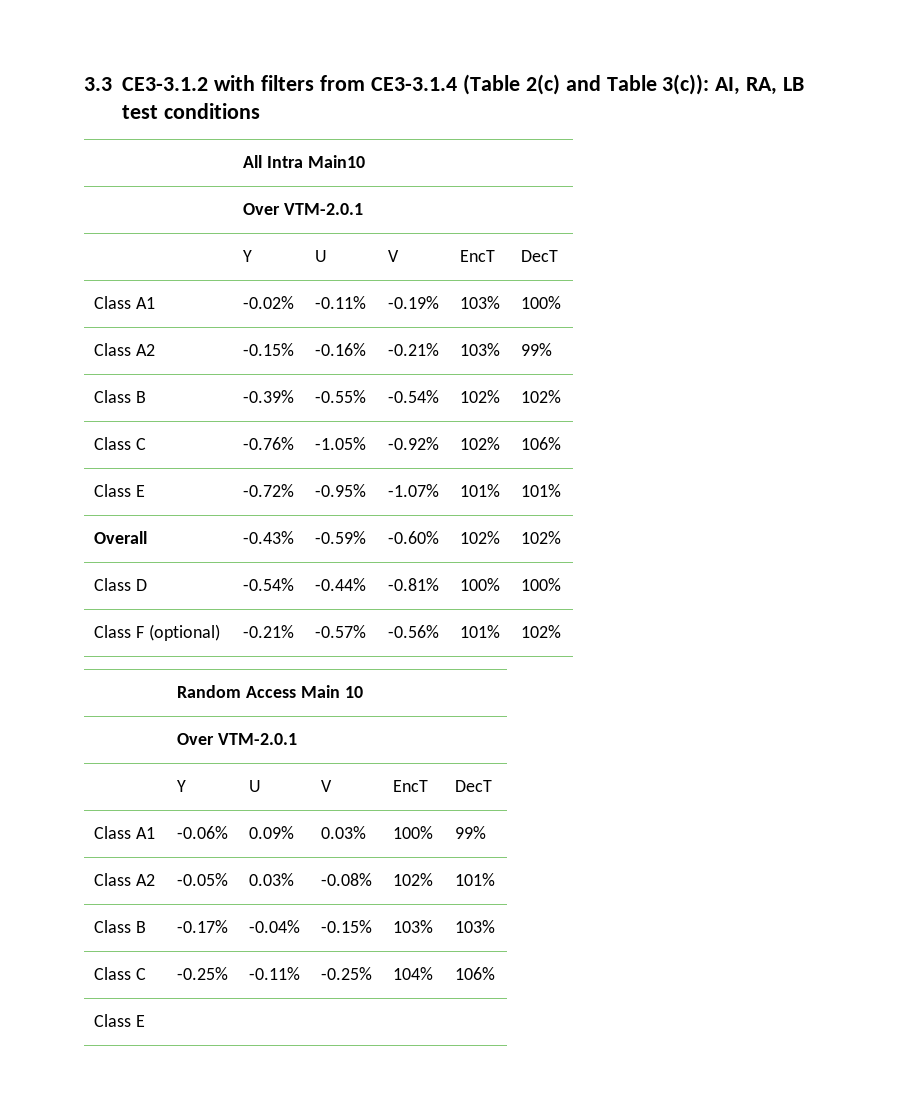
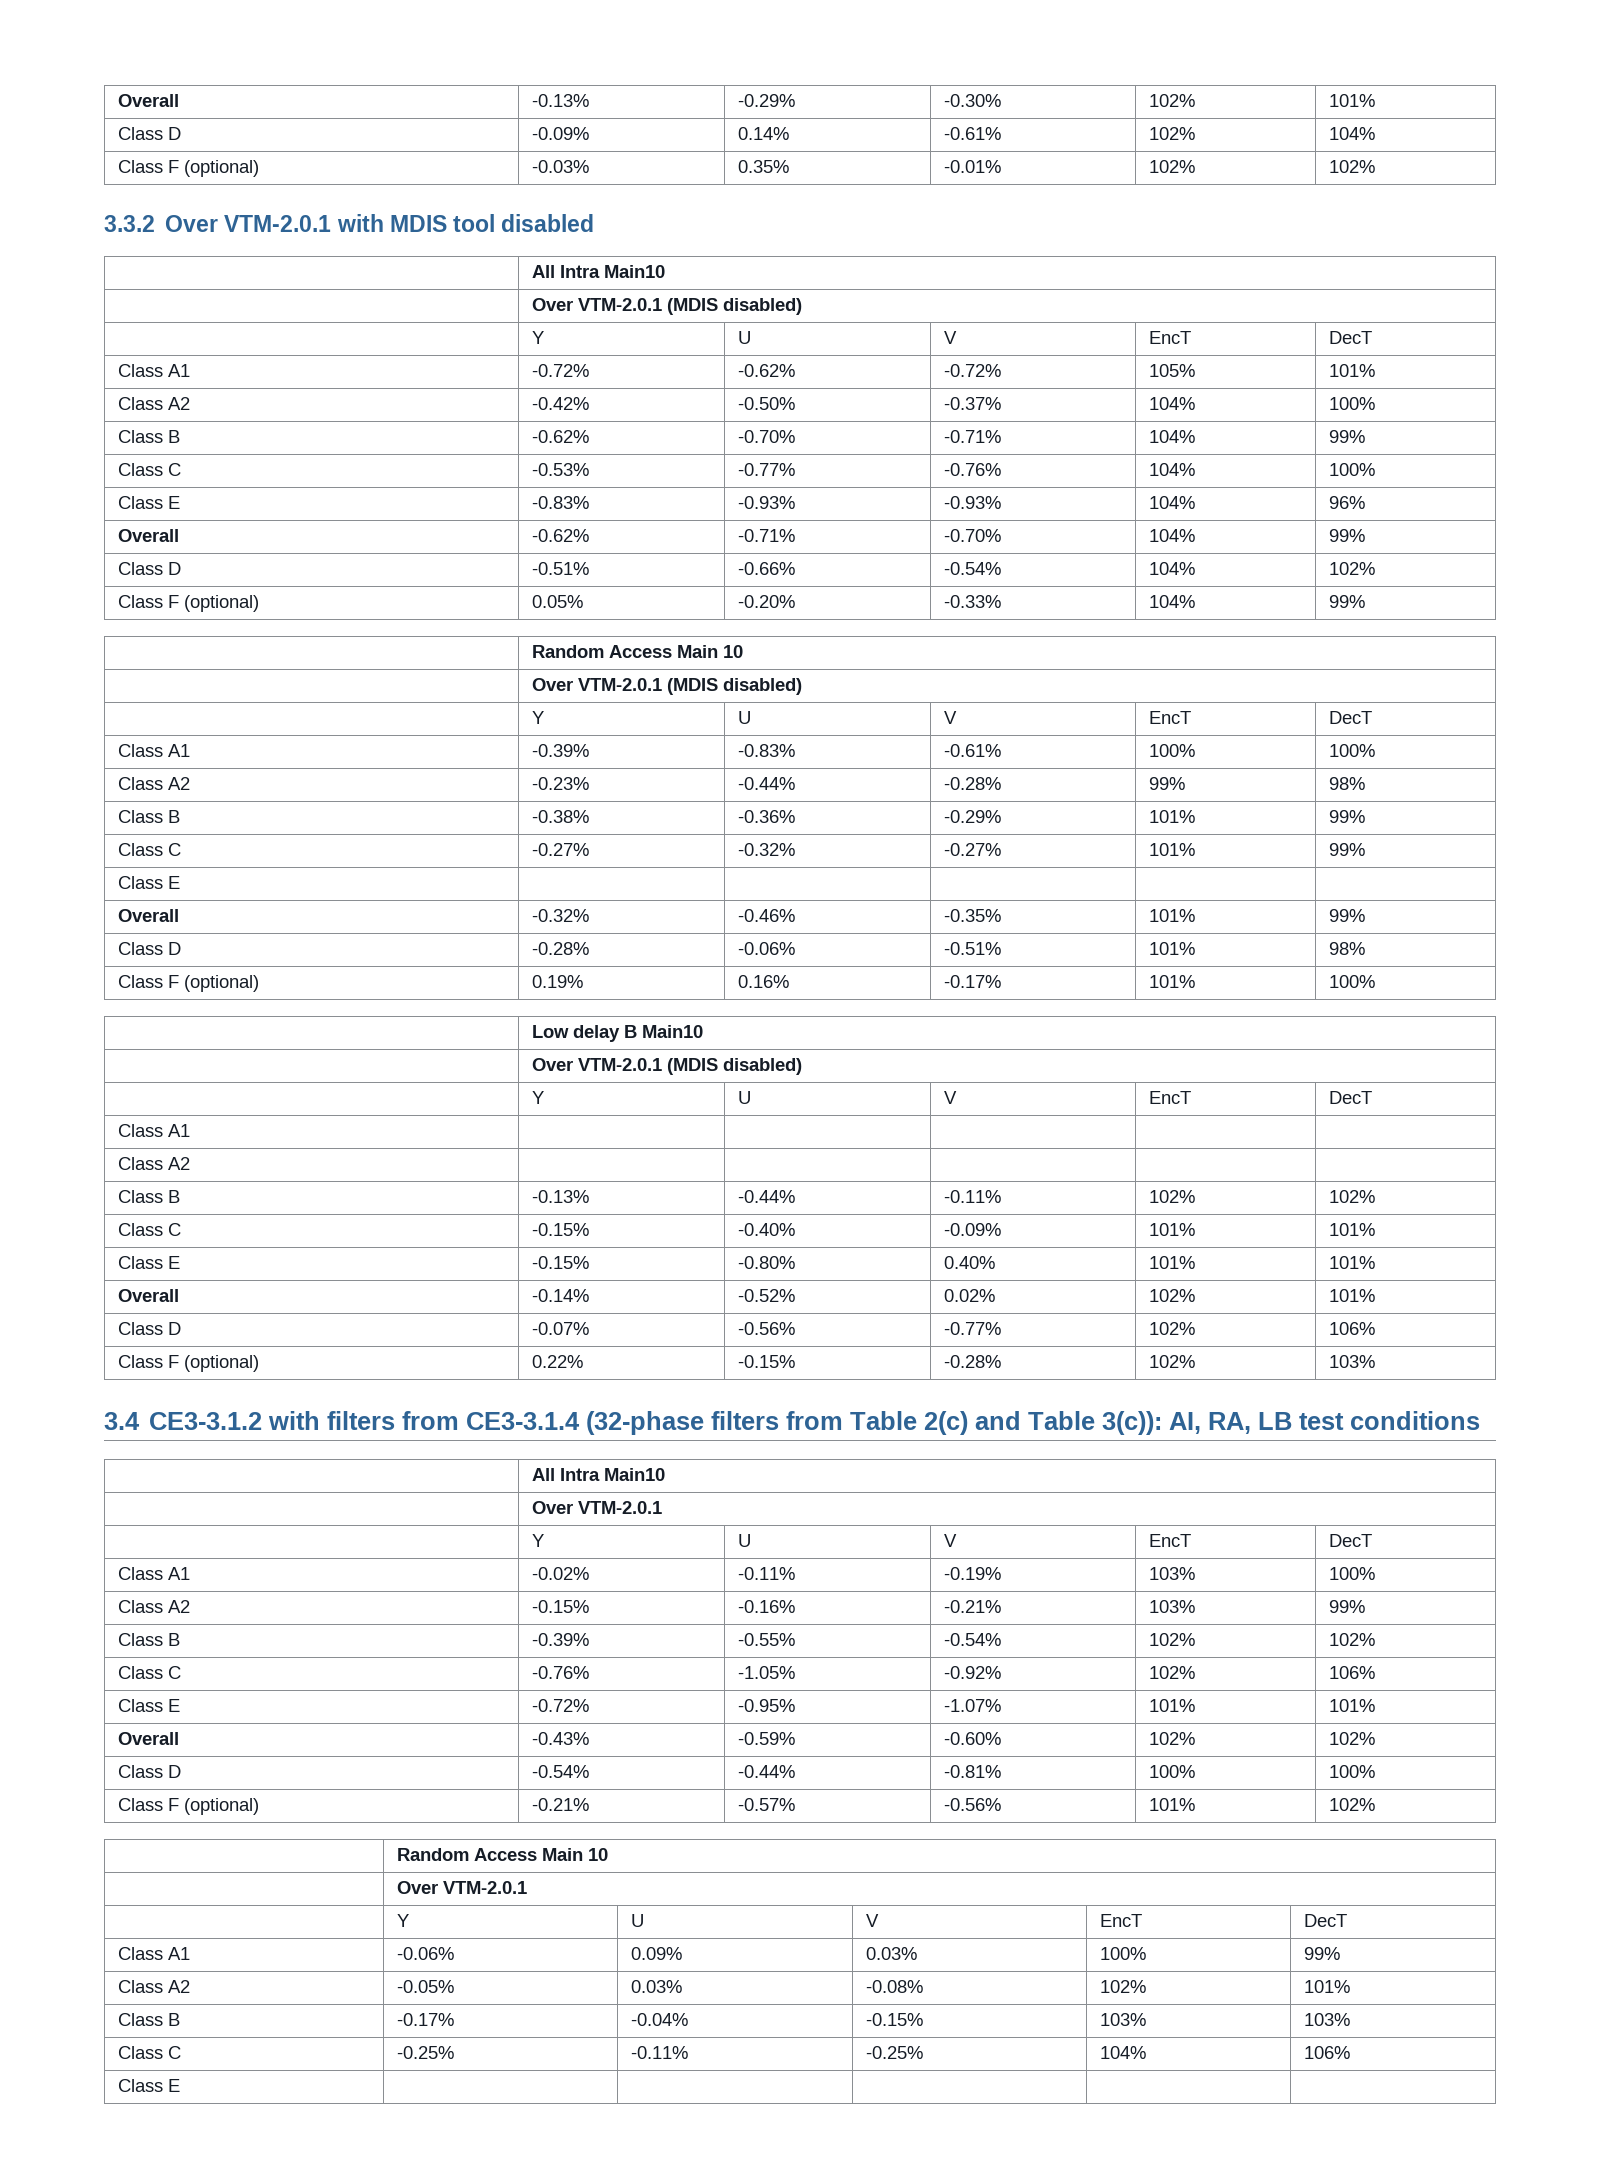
[84,77,112,91] 3.3 -> [117,94,179,107] [531,94,589,107] [737,94,795,107] [943,94,1001,107] [1148,94,1195,107] [1328,94,1375,107] [117,127,181,140] [531,127,589,140] [737,127,789,140] [943,127,1001,140] [1148,127,1195,140] [1328,127,1375,140] [117,160,259,177] [531,160,589,173] [737,160,789,173] [943,160,1001,173] [1148,160,1195,173] [1328,160,1375,173] [104,214,595,232] [531,265,665,278] [531,298,802,315] [531,331,544,344] [737,331,751,344] [943,331,957,344] [1148,331,1191,344] [1328,331,1372,344] [117,364,190,377] [531,364,589,377] [737,364,795,377] [943,364,1001,377] [1148,364,1195,377] [1328,364,1375,377] [117,397,190,410] [531,397,589,410] [737,397,795,410] [943,397,1001,410] [1148,397,1195,410] [1328,397,1375,410] [117,430,180,443] [531,430,589,443] [737,430,795,443] [943,430,1001,443] [1148,430,1195,443] [1328,430,1365,443] [117,463,181,476] [531,463,589,476] [737,463,795,476] [943,463,1001,476] [1148,463,1195,476] [1328,463,1375,476] [117,496,180,509] [531,496,589,509] [737,496,795,509] [943,496,1001,509] [1148,496,1195,509] [1328,496,1365,509] [117,529,179,542] [531,529,589,542] [737,529,795,542] [943,529,1001,542] [1148,529,1195,542] [1328,529,1365,542] [117,562,181,575] [531,562,589,575] [737,562,795,575] [943,562,1001,575] [1148,562,1195,575] [1328,562,1375,575] [117,595,259,612] [531,595,583,608] [737,595,795,608] [943,595,1001,608] [1148,595,1195,608] [1328,595,1365,608] [531,645,743,658] [531,678,802,695] [531,711,544,724] [737,711,751,724] [943,711,957,724] [1148,711,1191,724] [1328,711,1372,724] [117,744,190,757] [531,744,589,757] [737,744,795,757] [943,744,1001,757] [1148,744,1195,757] [1328,744,1375,757] [117,777,190,790] [531,777,589,790] [737,777,795,790] [943,777,1001,790] [1148,777,1185,790] [1328,777,1365,790] [117,810,180,823] [531,810,589,823] [737,810,795,823] [943,810,1001,823] [1148,810,1195,823] [1328,810,1365,823] [117,843,181,856] [531,843,589,856] [737,843,795,856] [943,843,1001,856] [1148,843,1195,856] [1328,843,1365,856] [117,876,180,889] [117,909,179,922] [531,909,589,922] [737,909,795,922] [943,909,1001,922] [1148,909,1195,922] [1328,909,1365,922] [117,942,181,955] [531,942,589,955] [737,942,795,955] [943,942,1001,955] [1148,942,1195,955] [1328,942,1365,955] [117,975,259,992] [531,975,583,988] [737,975,789,988] [943,975,1001,988] [1148,975,1195,988] [1328,975,1375,988] [531,1025,703,1042] [531,1058,802,1075] [531,1091,544,1104] [737,1091,751,1104] [943,1091,957,1104] [1148,1091,1191,1104] [1328,1091,1372,1104] [117,1124,190,1137] [117,1157,190,1170] [117,1190,180,1203] [531,1190,589,1203] [737,1190,795,1203] [943,1190,1001,1203] [1148,1190,1195,1203] [1328,1190,1375,1203] [117,1223,181,1236] [531,1223,589,1236] [737,1223,795,1236] [943,1223,1001,1236] [1148,1223,1195,1236] [1328,1223,1375,1236] [117,1256,180,1269] [531,1256,589,1269] [737,1256,795,1269] [943,1256,995,1269] [1148,1256,1195,1269] [1328,1256,1375,1269] [117,1289,179,1302] [531,1289,589,1302] [737,1289,795,1302] [943,1289,995,1302] [1148,1289,1195,1302] [1328,1289,1375,1302] [117,1322,181,1335] [531,1322,589,1335] [737,1322,795,1335] [943,1322,1001,1335] [1148,1322,1195,1335] [1328,1322,1375,1335] [117,1355,259,1372] [531,1355,583,1368] [737,1355,795,1368] [943,1355,1001,1368] [1148,1355,1195,1368] [1328,1355,1375,1368] [104,1412,140,1430] Overall | -0.13% | -0.29% | -0.30% | 102% | 101% // Class D | -0.09% | 0.14% | -0.61% | 102% | 104% // Class F (optional) | -0.03% | 0.35% | -0.01% | 102% | 102% // 3.3.2 Over VTM-2.0.1 with MDIS tool disabled // | All Intra Main10 // | Over VTM-2.0.1 (MDIS disabled) // | Y | U | V | EncT | DecT // Class A1 | -0.72% | -0.62% | -0.72% | 105% | 101% // Class A2 | -0.42% | -0.50% | -0.37% | 104% | 100% // Class B | -0.62% | -0.70% | -0.71% | 104% | 99% // Class C | -0.53% | -0.77% | -0.76% | 104% | 100% // Class E | -0.83% | -0.93% | -0.93% | 104% | 96% // Overall | -0.62% | -0.71% | -0.70% | 104% | 99% // Class D | -0.51% | -0.66% | -0.54% | 104% | 102% // Class F (optional) | 0.05% | -0.20% | -0.33% | 104% | 99% // | Random Access Main 10 // | Over VTM-2.0.1 (MDIS disabled) // | Y | U | V | EncT | DecT // Class A1 | -0.39% | -0.83% | -0.61% | 100% | 100% // Class A2 | -0.23% | -0.44% | -0.28% | 99% | 98% // Class B | -0.38% | -0.36% | -0.29% | 101% | 99% // Class C | -0.27% | -0.32% | -0.27% | 101% | 99% // Class E | | | | | // Overall | -0.32% | -0.46% | -0.35% | 101% | 99% // Class D | -0.28% | -0.06% | -0.51% | 101% | 98% // Class F (optional) | 0.19% | 0.16% | -0.17% | 101% | 100% // | Low delay B Main10 // | Over VTM-2.0.1 (MDIS disabled) // | Y | U | V | EncT | DecT // Class A1 | | | | | // Class A2 | | | | | // Class B | -0.13% | -0.44% | -0.11% | 102% | 102% // Class C | -0.15% | -0.40% | -0.09% | 101% | 101% // Class E | -0.15% | -0.80% | 0.40% | 101% | 101% // Overall | -0.14% | -0.52% | 0.02% | 102% | 101% // Class D | -0.07% | -0.56% | -0.77% | 102% | 106% // Class F (optional) | 0.22% | -0.15% | -0.28% | 102% | 103% // 3.4
[462,74,520,95] (Table -> [586,1411,918,1435] (32-phase filters from Table

